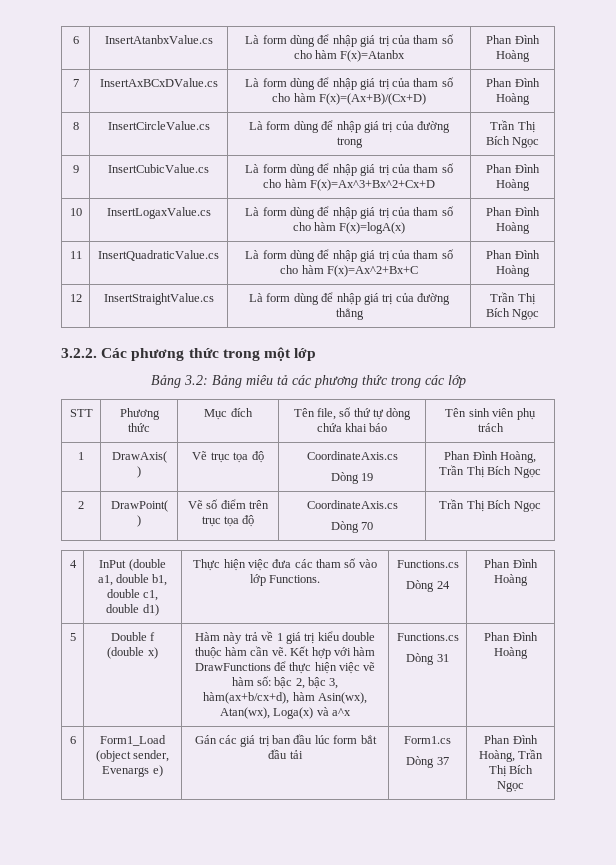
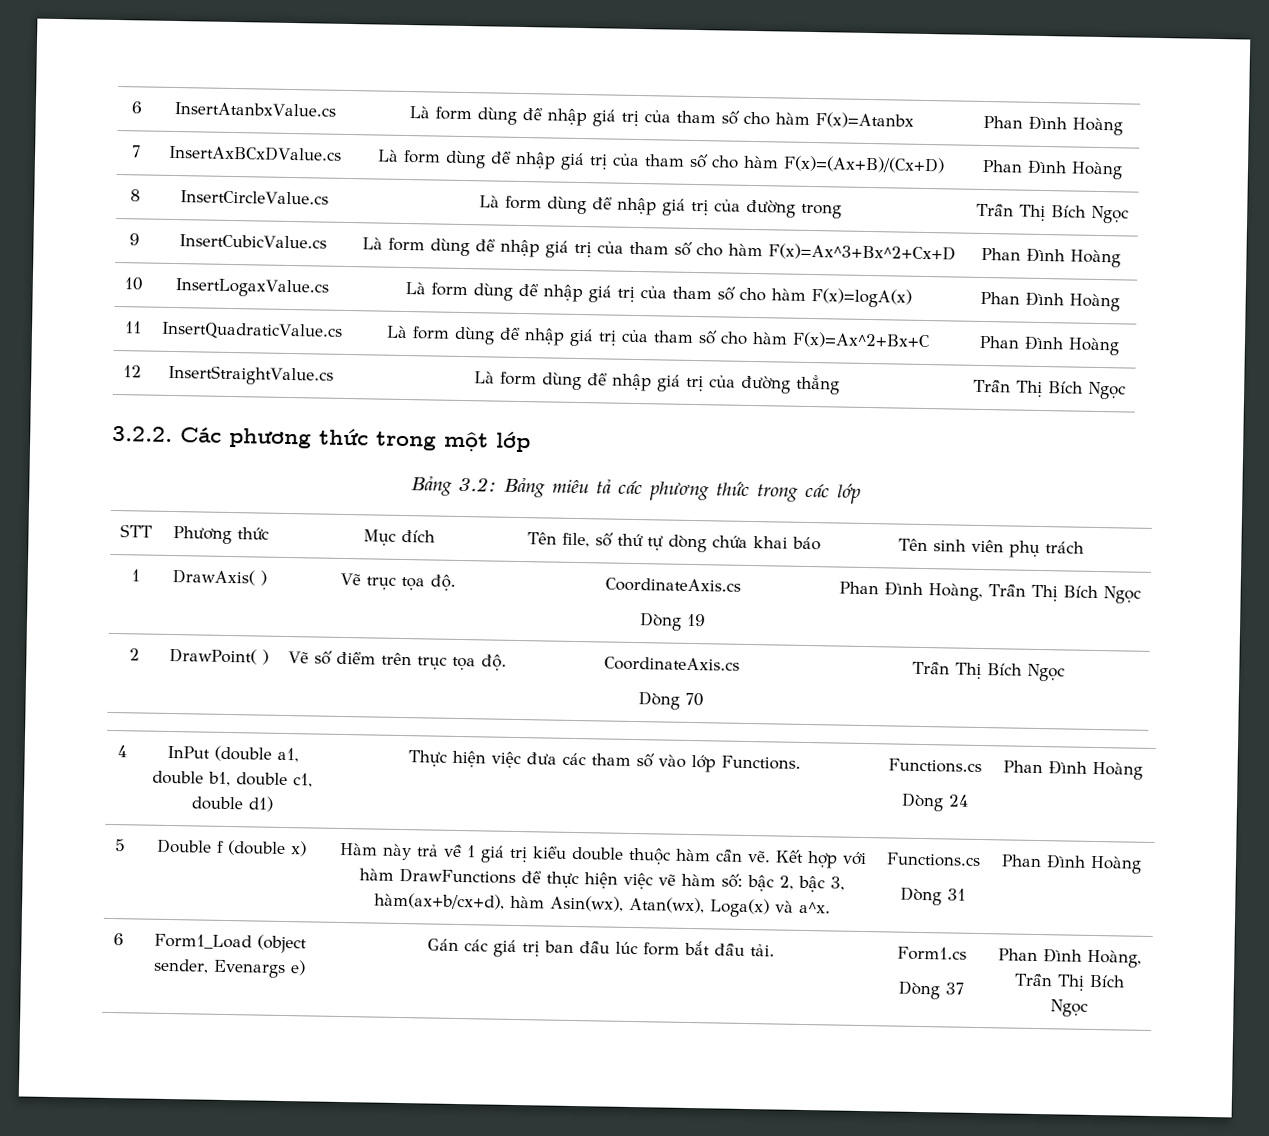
[251,451,264,463] độ -> [429,574,456,591] độ.
[242,515,255,527] độ -> [480,654,507,671] độ.
[332,708,352,716] a^x -> [798,901,831,914] a^x.
[289,750,303,759] tải -> [749,944,775,957] tải.

